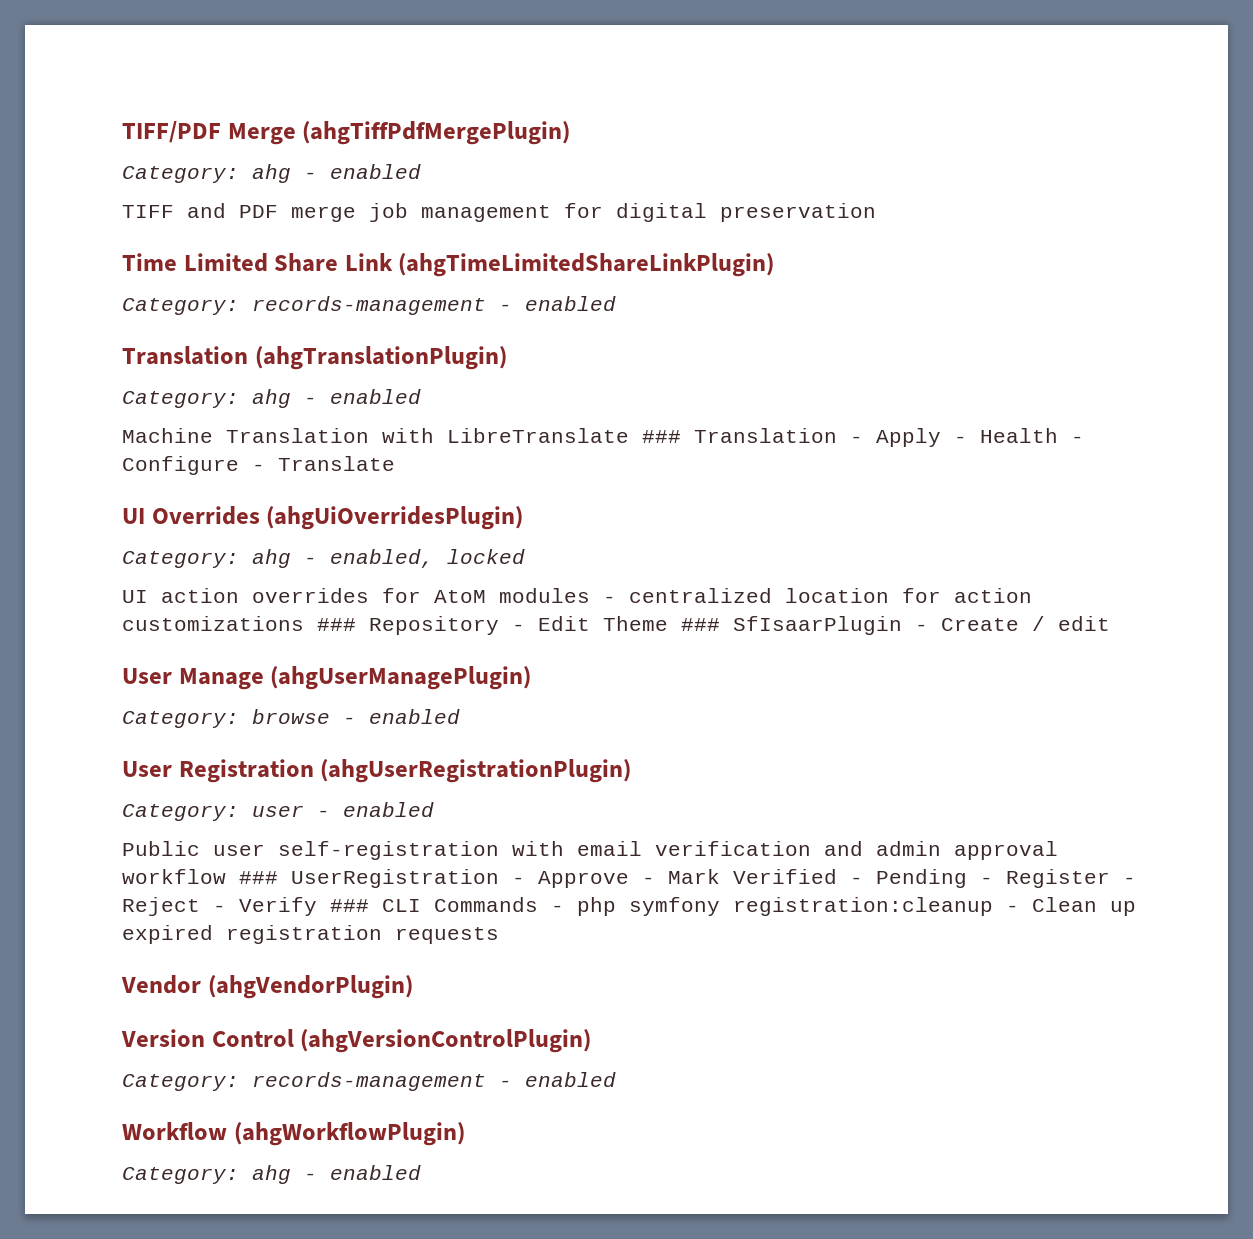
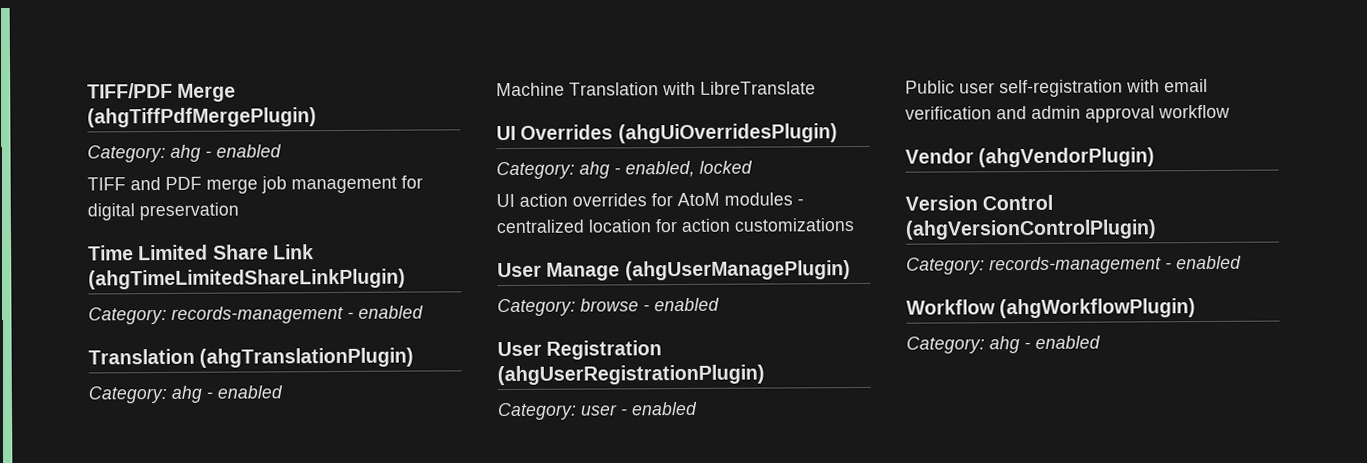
[642,428,1084,447] [122,456,395,475] ### Translation - Apply - Health - Configure - Translate -> (816, 88) none
[317,616,1110,635] ### Repository - Edit Theme ### SfIsaarPlugin - Create / edit -> (855, 225) none
[239,869,1136,888] [122,897,1136,916] [122,925,499,944] ### UserRegistration - Approve - Mark Verified - Pending - Register - Reject - Verify ### CLI Commands - php symfony registration:cleanup - Clean up expired registration requests -> (1230, 111) none

